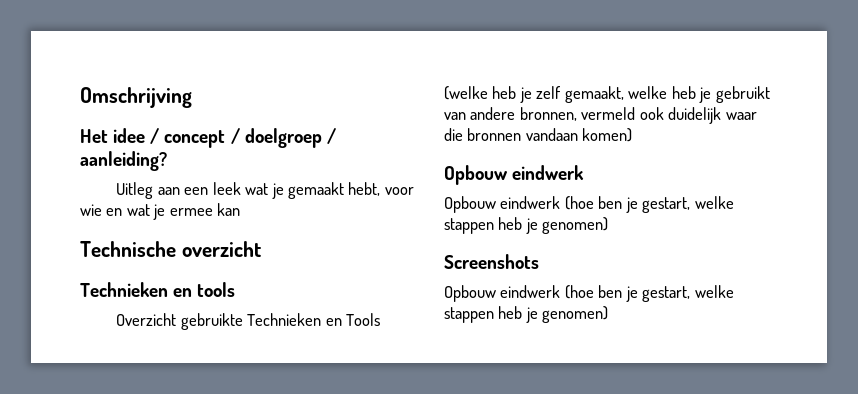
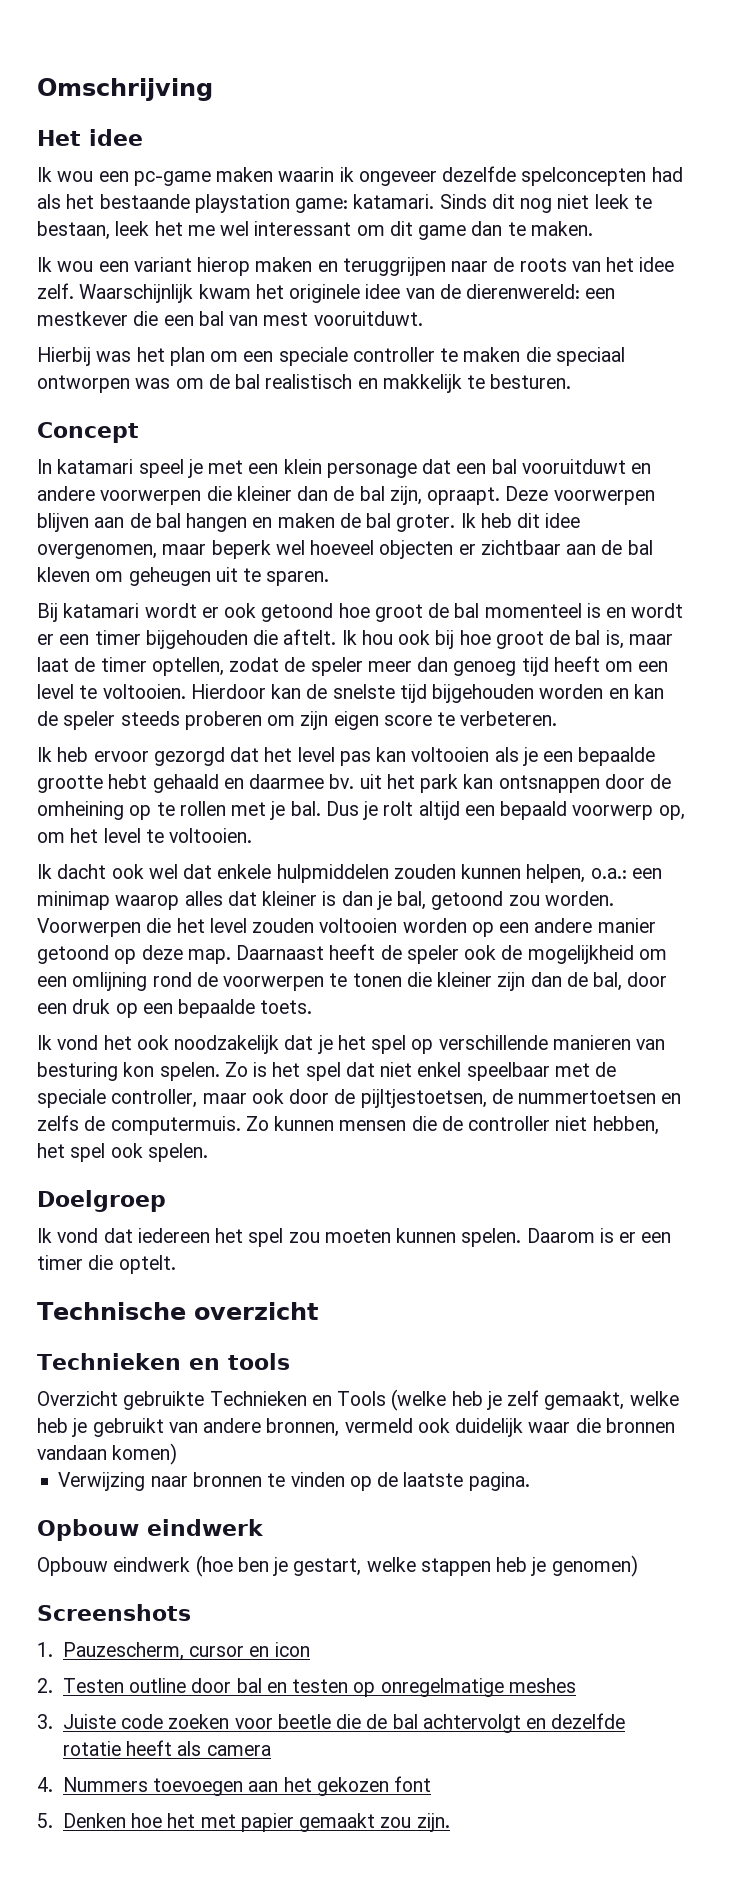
[150,128,336,148] [80,151,167,171] [116,182,414,199] [80,203,241,220] / concept / doelgroep / aanleiding? // Uitleg aan een leek wat je gemaakt hebt, voor wie en wat je ermee kan -> [37,166,683,186] [37,194,652,213] [37,221,593,240] [37,257,675,276] [37,283,616,303] [37,311,423,326] [37,347,625,366] [37,374,572,393] [37,422,139,443] [37,459,652,478] [37,486,655,505] [37,513,581,532] [37,540,653,559] [37,567,330,586] [37,603,684,622] [37,629,673,649] [37,656,669,676] [37,684,664,703] [37,711,558,730] [37,747,656,766] [37,774,672,793] [37,801,685,820] [37,828,253,843] [37,864,662,883] [37,891,614,910] [37,918,656,937] [37,944,667,964] [37,972,668,991] [37,999,313,1018] [37,1035,666,1054] [37,1062,617,1081] [37,1089,682,1108] [37,1115,659,1135] [37,1143,208,1162] [37,1190,166,1212] [37,1228,672,1247] [37,1255,176,1274] // Ik wou een pc-game maken waarin ik ongeveer dezelfde spelconcepten had als het bestaande playstation game: katamari. Sinds dit nog niet leek te bestaan, leek het me wel interessant om dit game dan te maken. // Ik wou een variant hierop maken en teruggrijpen naar de roots van het idee zelf. Waarschijnlijk kwam het originele idee van de dierenwereld: een mestkever die een bal van mest vooruitduwt. // Hierbij was het plan om een speciale controller te maken die speciaal ontworpen was om de bal realistisch en makkelijk te besturen. // Concept // In katamari speel je met een klein personage dat een bal vooruitduwt en andere voorwerpen die kleiner dan de bal zijn, opraapt. Deze voorwerpen blijven aan de bal hangen en maken de bal groter. Ik heb dit idee overgenomen, maar beperk wel hoeveel objecten er zichtbaar aan de bal kleven om geheugen uit te sparen. // Bij katamari wordt er ook getoond hoe groot de bal momenteel is en wordt er een timer bijgehouden die aftelt. Ik hou ook bij hoe groot de bal is, maar laat de timer optellen, zodat de speler meer dan genoeg tijd heeft om een level te voltooien. Hierdoor kan de snelste tijd bijgehouden worden en kan de speler steeds proberen om zijn eigen score te verbeteren. // Ik heb ervoor gezorgd dat het level pas kan voltooien als je een bepaalde grootte hebt gehaald en daarmee bv. uit het park kan ontsnappen door de omheining op te rollen met je bal. Dus je rolt altijd een bepaald voorwerp op, om het level te voltooien. // Ik dacht ook wel dat enkele hulpmiddelen zouden kunnen helpen, o.a.: een minimap waarop alles dat kleiner is dan je bal, getoond zou worden. Voorwerpen die het level zouden voltooien worden op een andere manier getoond op deze map. Daarnaast heeft de speler ook de mogelijkheid om een omlijning rond de voorwerpen te tonen die kleiner zijn dan de bal, door een druk op een bepaalde toets. // Ik vond het ook noodzakelijk dat je het spel op verschillende manieren van besturing kon spelen. Zo is het spel dat niet enkel speelbaar met de speciale controller, maar ook door de pijltjestoetsen, de nummertoetsen en zelfs de computermuis. Zo kunnen mensen die de controller niet hebben, het spel ook spelen. // Doelgroep // Ik vond dat iedereen het spel zou moeten kunnen spelen. Daarom is er een timer die optelt.
(633, 135) none -> [58,1472,530,1491] // Verwijzing naar bronnen te vinden op de laatste pagina.
[444,285,734,302] [444,306,609,323] Opbouw eindwerk (hoe ben je gestart, welke stappen heb je genomen) -> [37,1642,310,1661] [37,1678,576,1697] [37,1713,626,1733] [62,1740,271,1756] [37,1776,432,1796] [37,1813,450,1832] 1. Pauzescherm, cursor en icon // 2. Testen outline door bal en testen op onregelmatige meshes // 3. Juiste code zoeken voor beetle die de bal achtervolgt en dezelfde rotatie heeft als camera // 4. Nummers toevoegen aan het gekozen font // 5. Denken hoe het met papier gemaakt zou zijn.

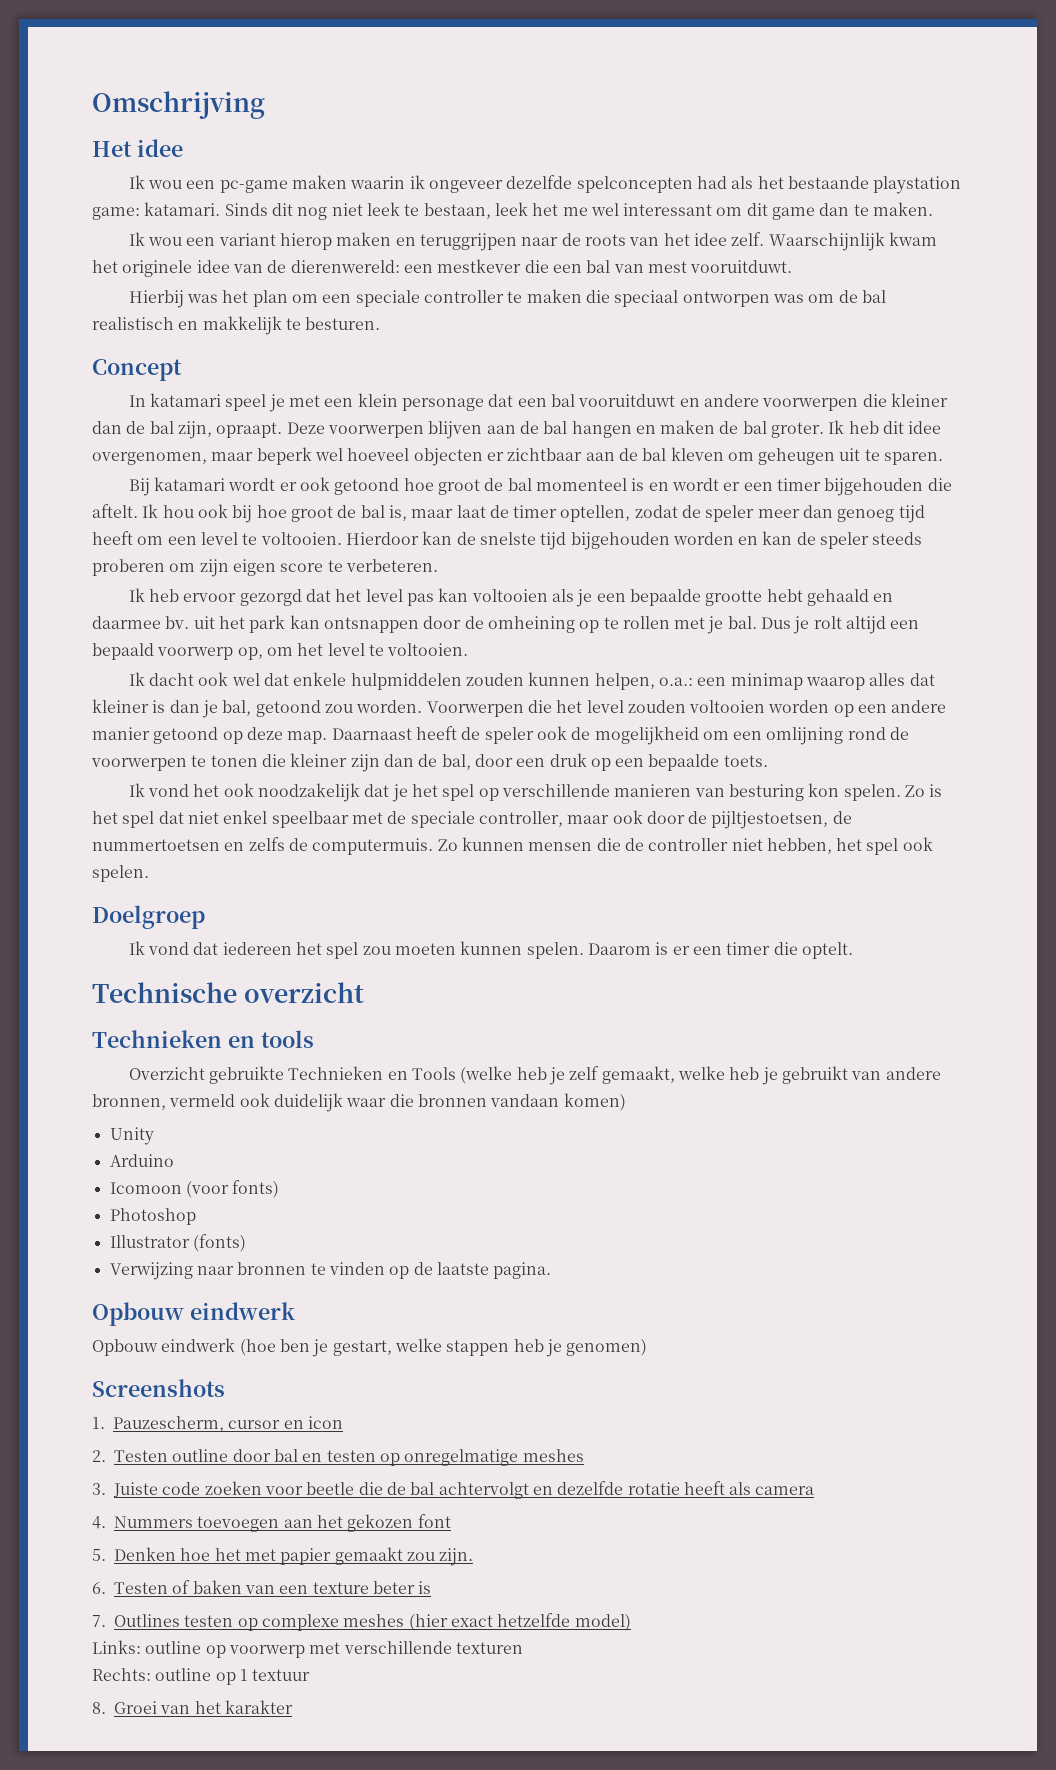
(178, 1454) none -> [109,1127,154,1145] [109,1154,174,1167] [109,1180,280,1198] [109,1208,196,1225] [109,1234,246,1252] // Unity // Arduino // Icomoon (voor fonts) // Photoshop // Illustrator (fonts)
(450, 1822) none -> [92,1580,432,1594] [92,1613,631,1631] [92,1640,523,1658] [92,1668,311,1685] [92,1700,293,1714] // 6. Testen of baken van een texture beter is // 7. Outlines testen op complexe meshes (hier exact hetzelfde model) // Links: outline op voorwerp met verschillende texturen // Rechts: outline op 1 textuur // 8. Groei van het karakter

